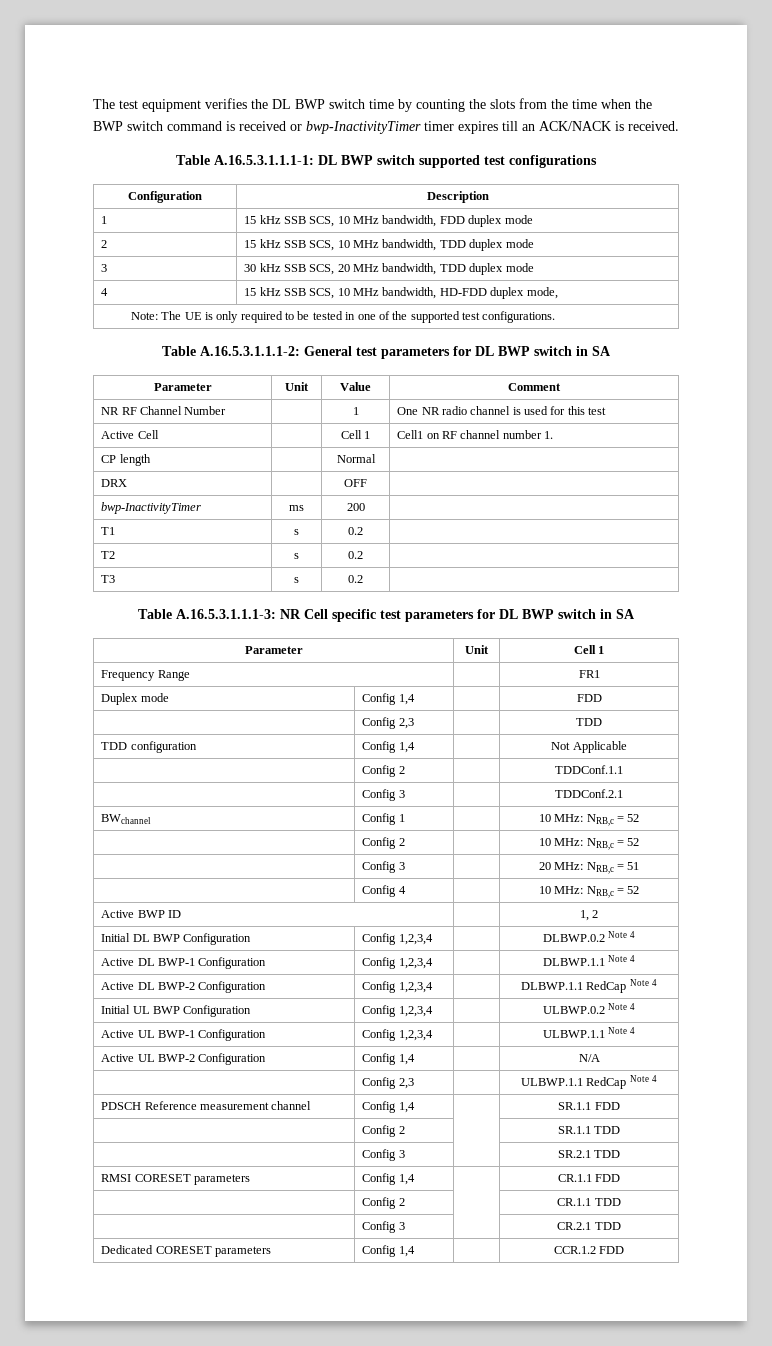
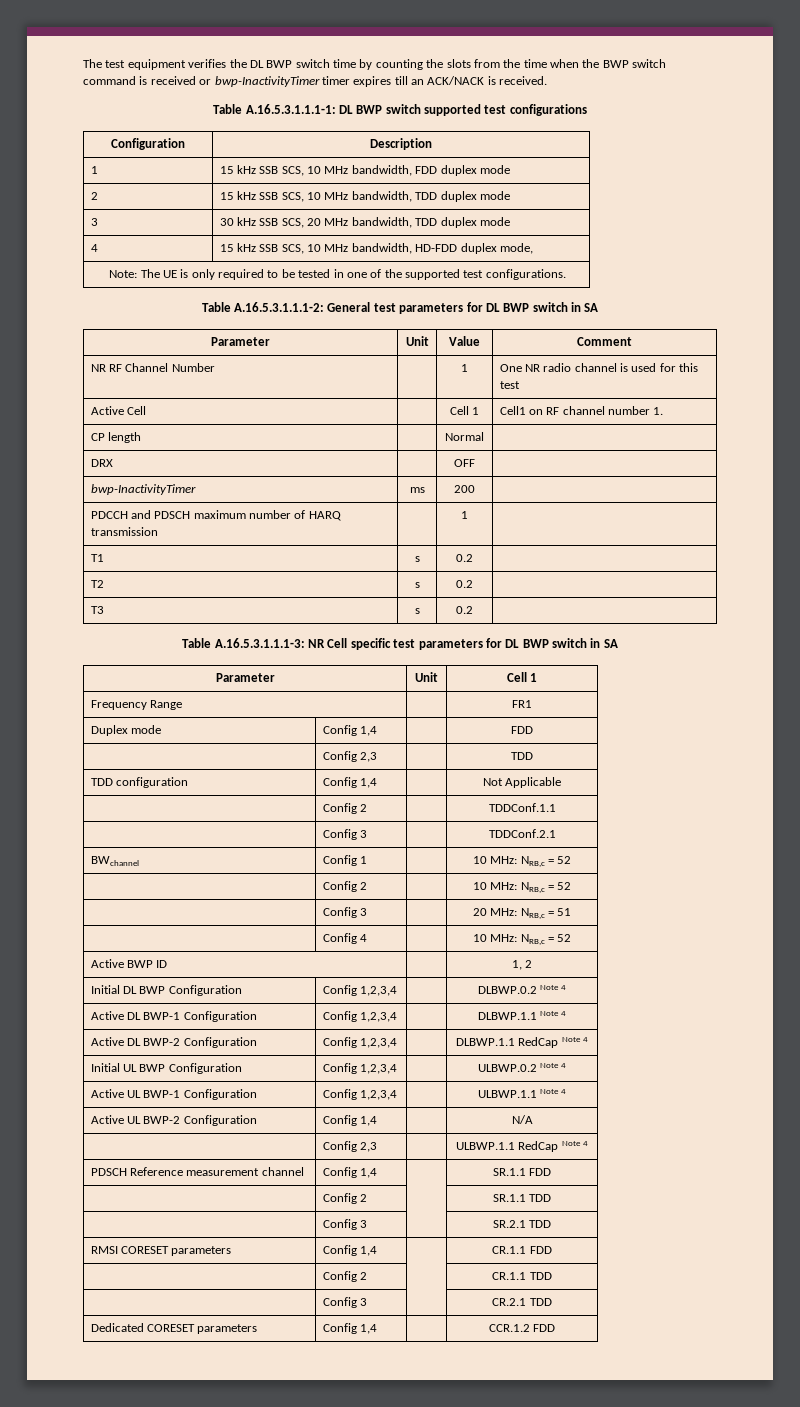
(365, 507) none -> [90,510,341,521] [90,527,158,536] [461,511,468,519] // PDCCH and PDSCH maximum number of HARQ transmission | | 1 |

